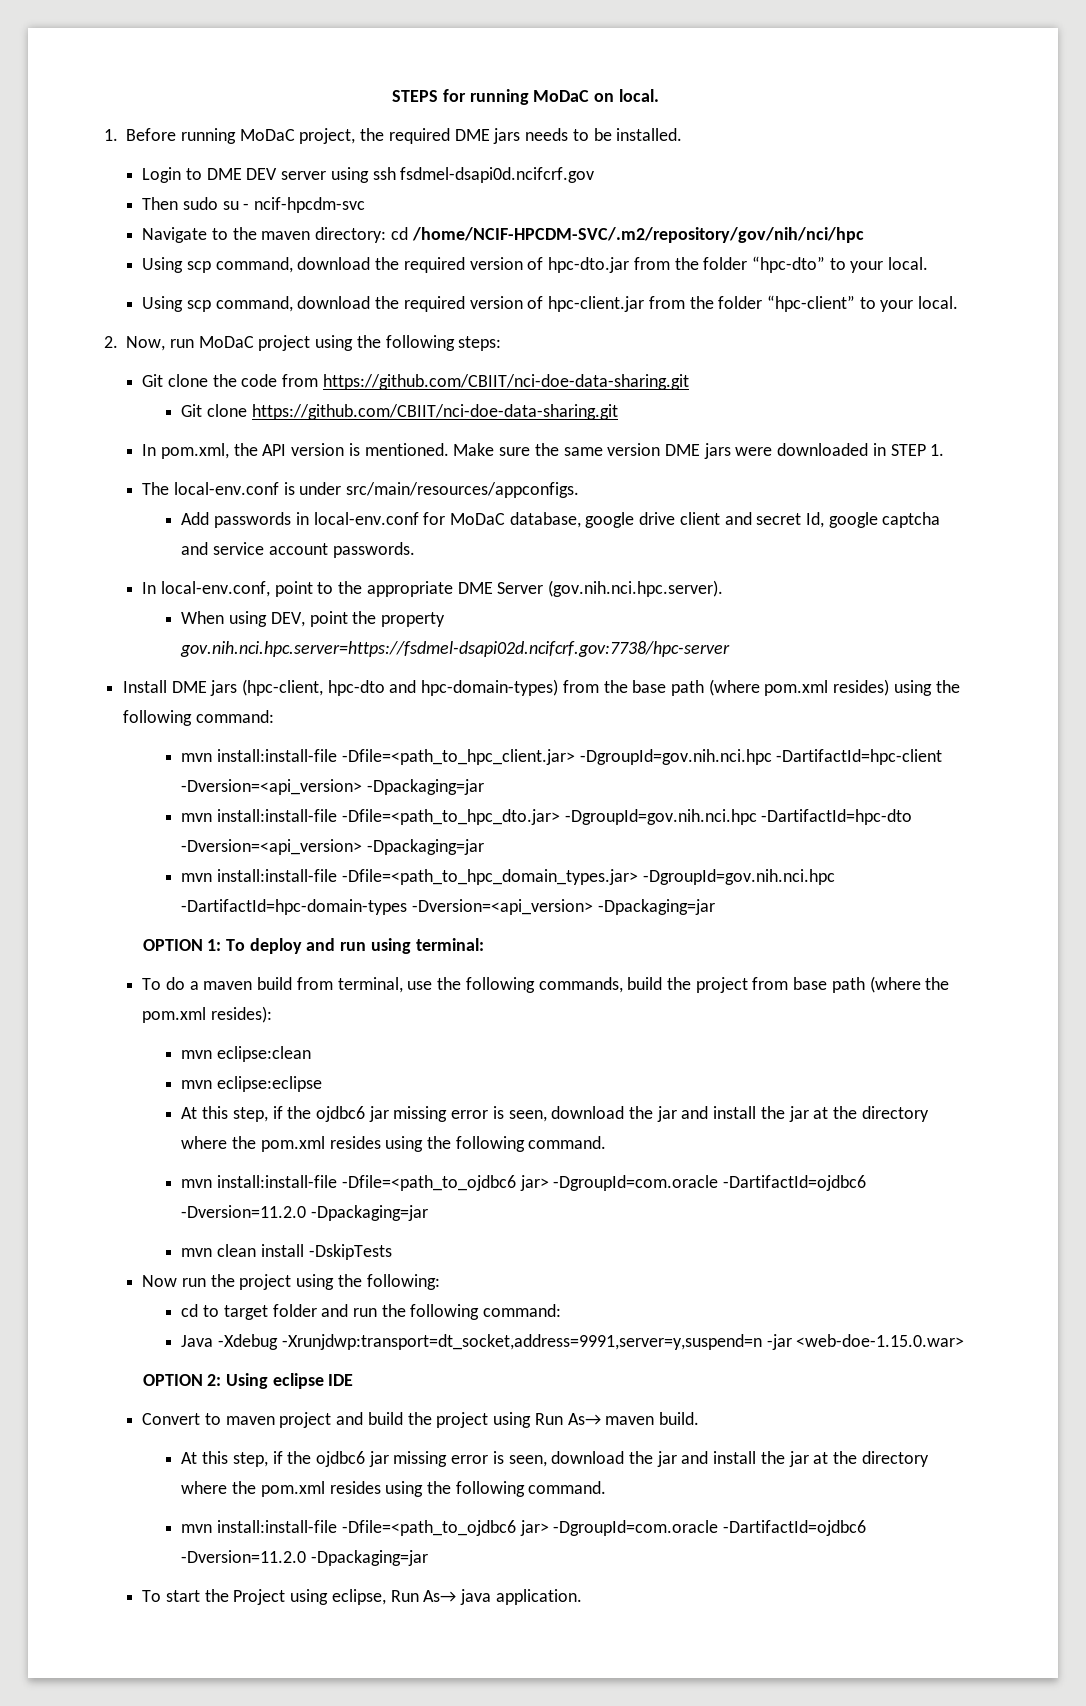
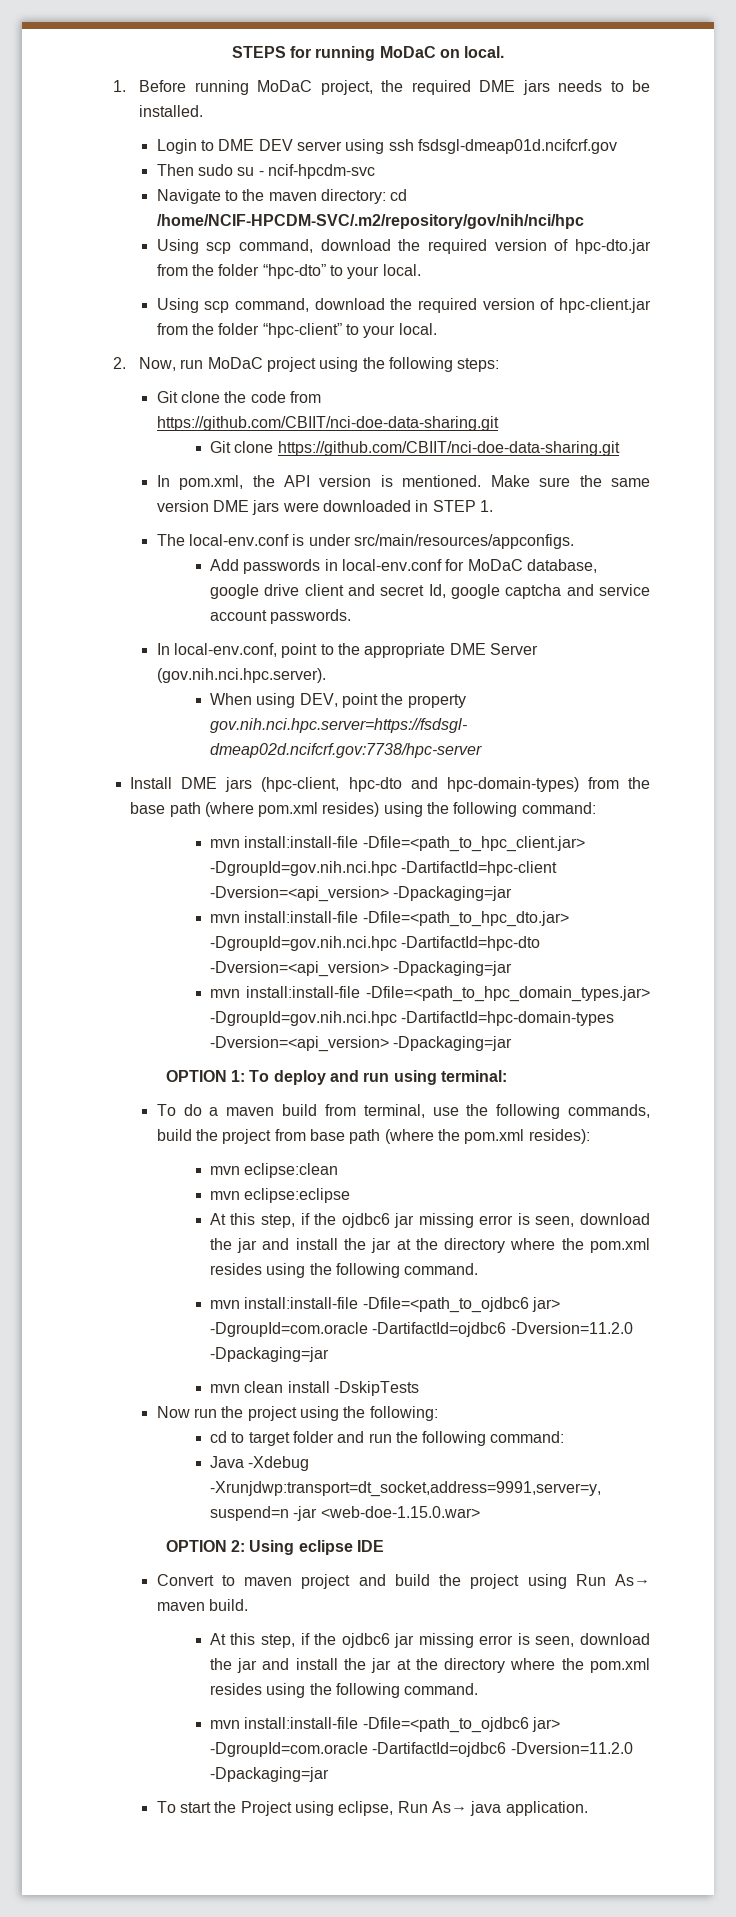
[400,167,595,183] fsdmel-dsapi0d.ncifcrf.gov -> [417,139,617,154] fsdsgl-dmeap01d.ncifcrf.gov
[180,641,731,657] gov.nih.nci.hpc.server=https://fsdmel-dsapi02d.ncifcrf.gov:7738/hpc-server -> [209,718,467,733] [209,743,482,758] gov.nih.nci.hpc.server=https://fsdsgl- dmeap02d.ncifcrf.gov:7738/hpc-server

